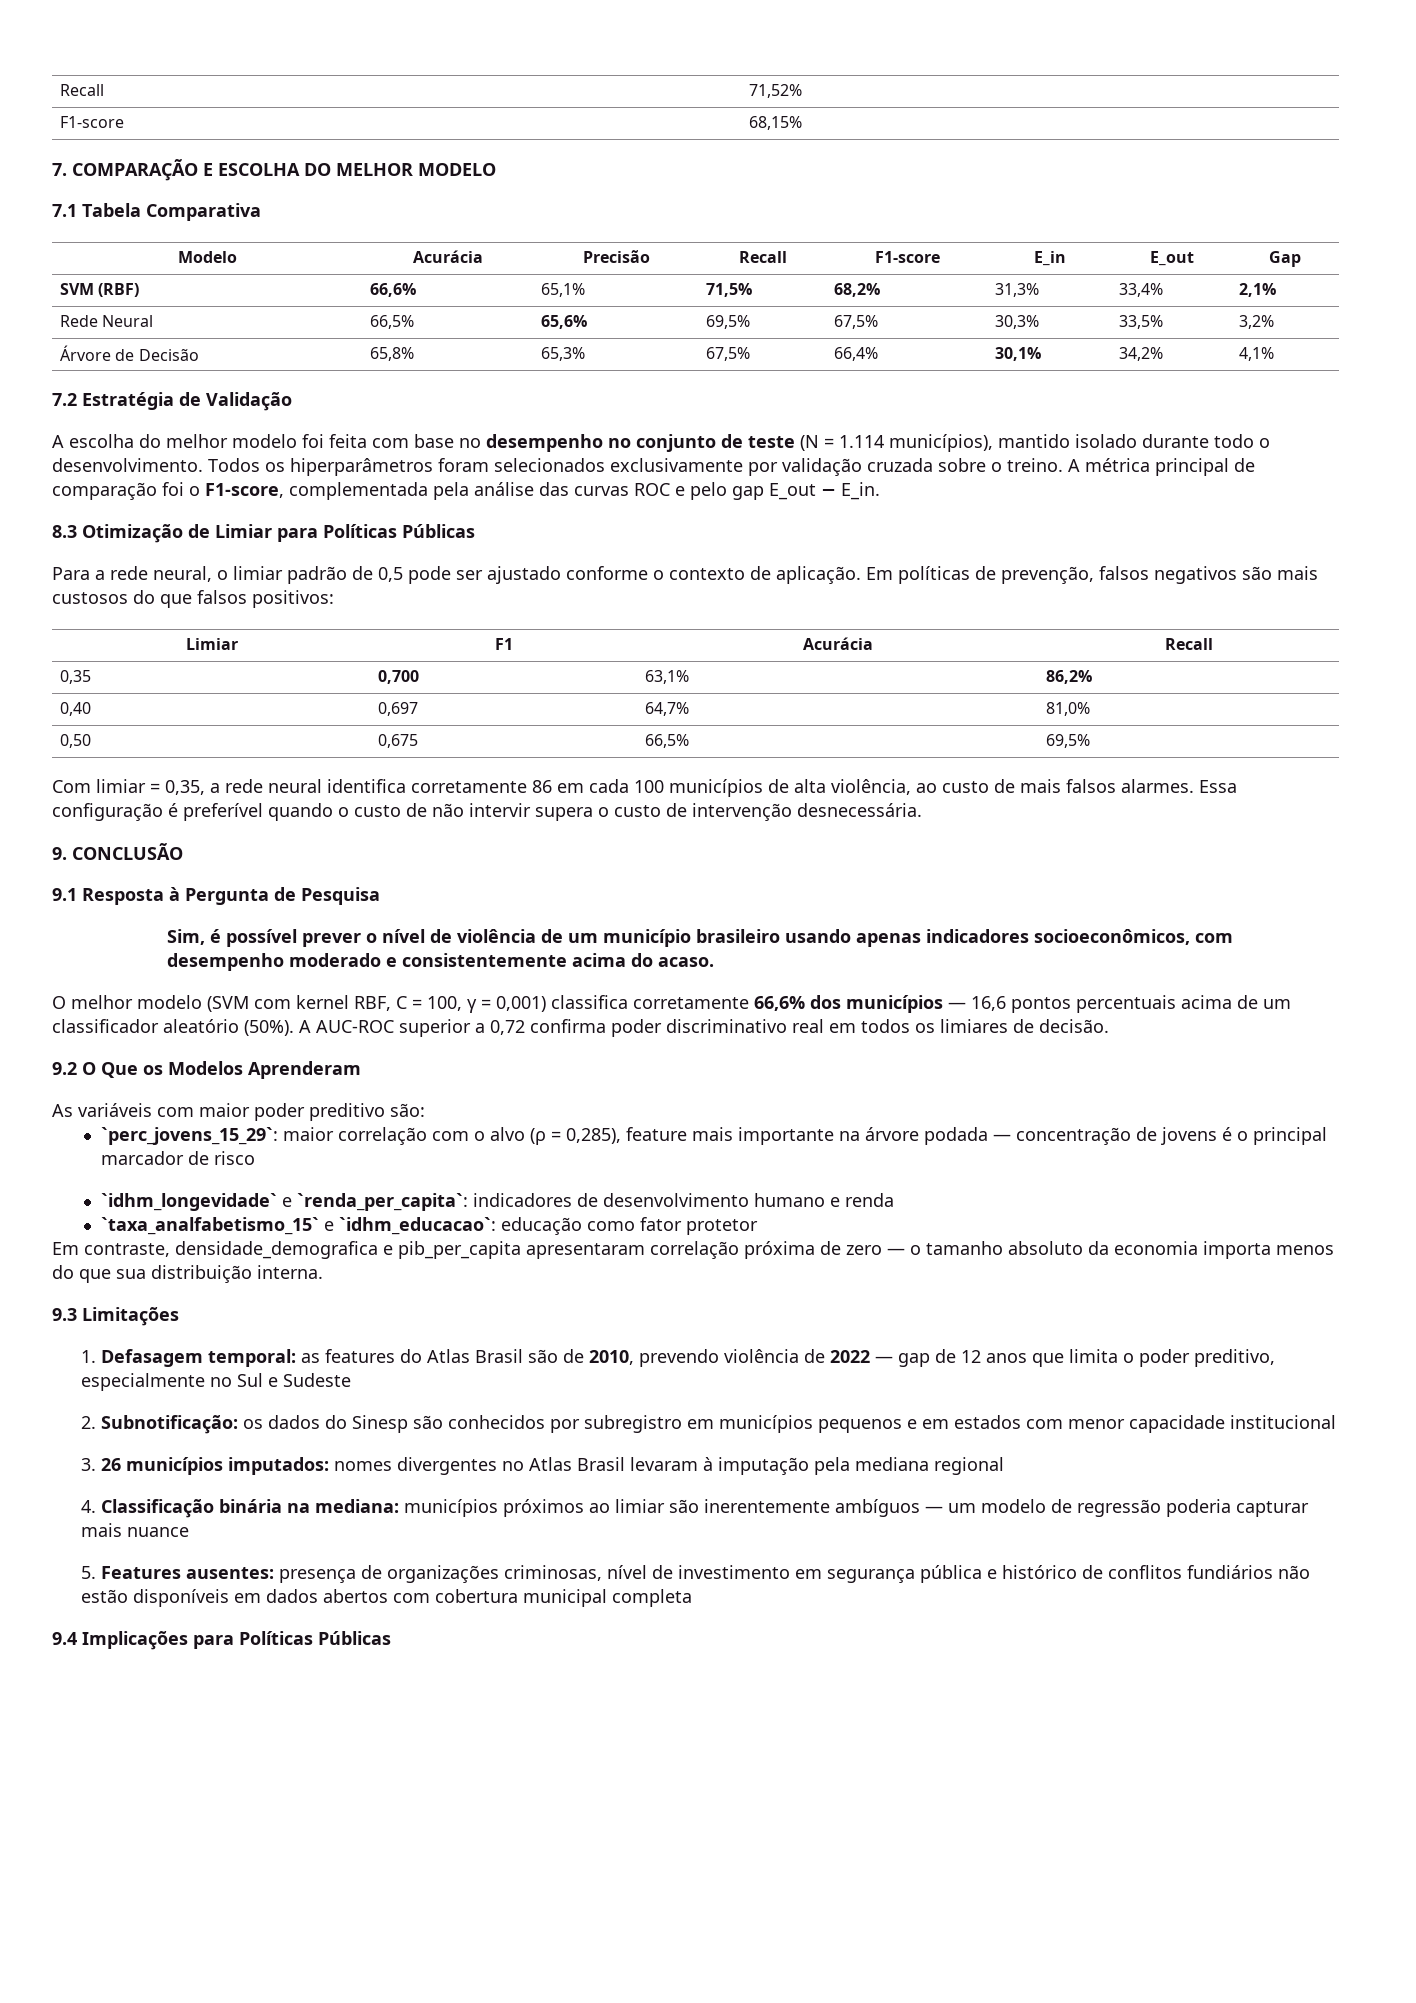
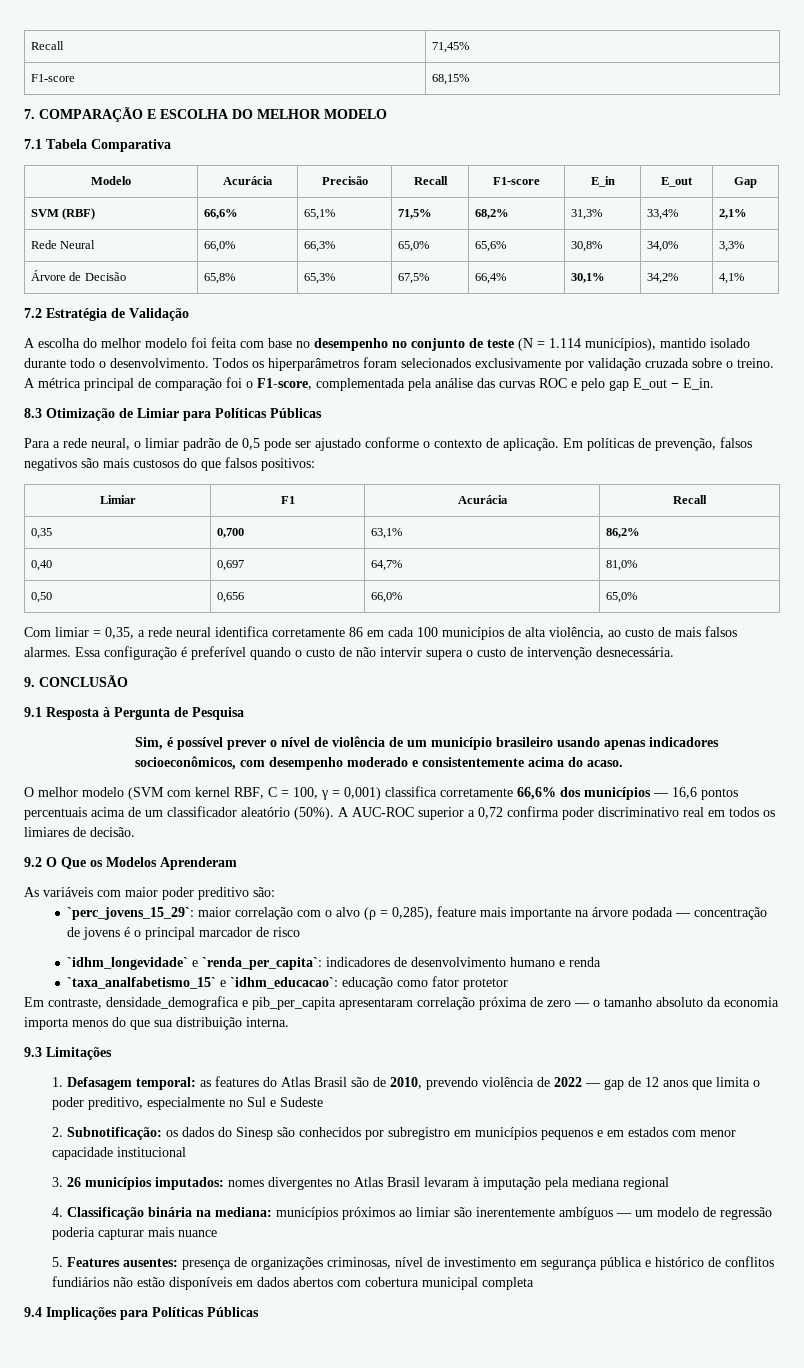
[60,84,105,96] [749,84,803,98] Recall | 71,52% -> [31,41,65,50] [432,42,470,53] Recall | 71,45%
[370,315,415,329] [541,315,588,329] [706,315,751,329] [834,315,879,329] [995,315,1040,329] [1119,315,1164,329] [1239,315,1275,329] 66,5% | 65,6% | 69,5% | 67,5% | 30,3% | 33,5% | 3,2% -> [204,241,236,252] [304,241,336,252] [398,241,430,252] [475,241,507,252] [571,241,603,252] [647,241,679,252] [719,241,745,252] 66,0% | 66,3% | 65,0% | 65,6% | 30,8% | 34,0% | 3,3%
[378,734,419,748] [645,734,690,748] [1046,734,1091,748] 0,675 | 66,5% | 69,5% -> [217,592,245,603] [371,592,403,603] [606,592,638,603] 0,656 | 66,0% | 65,0%

